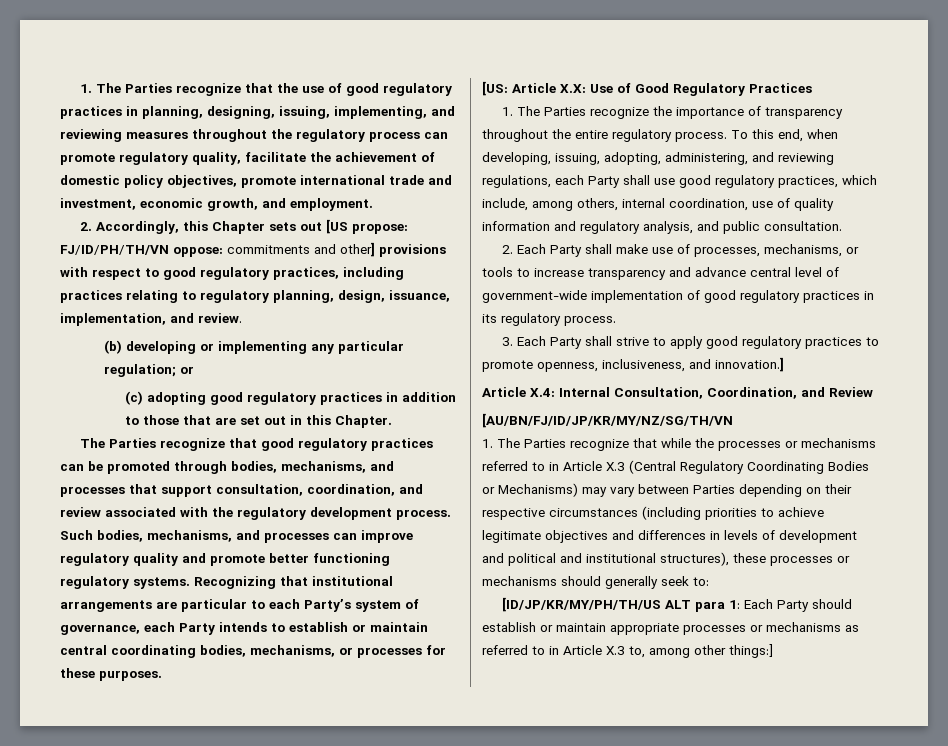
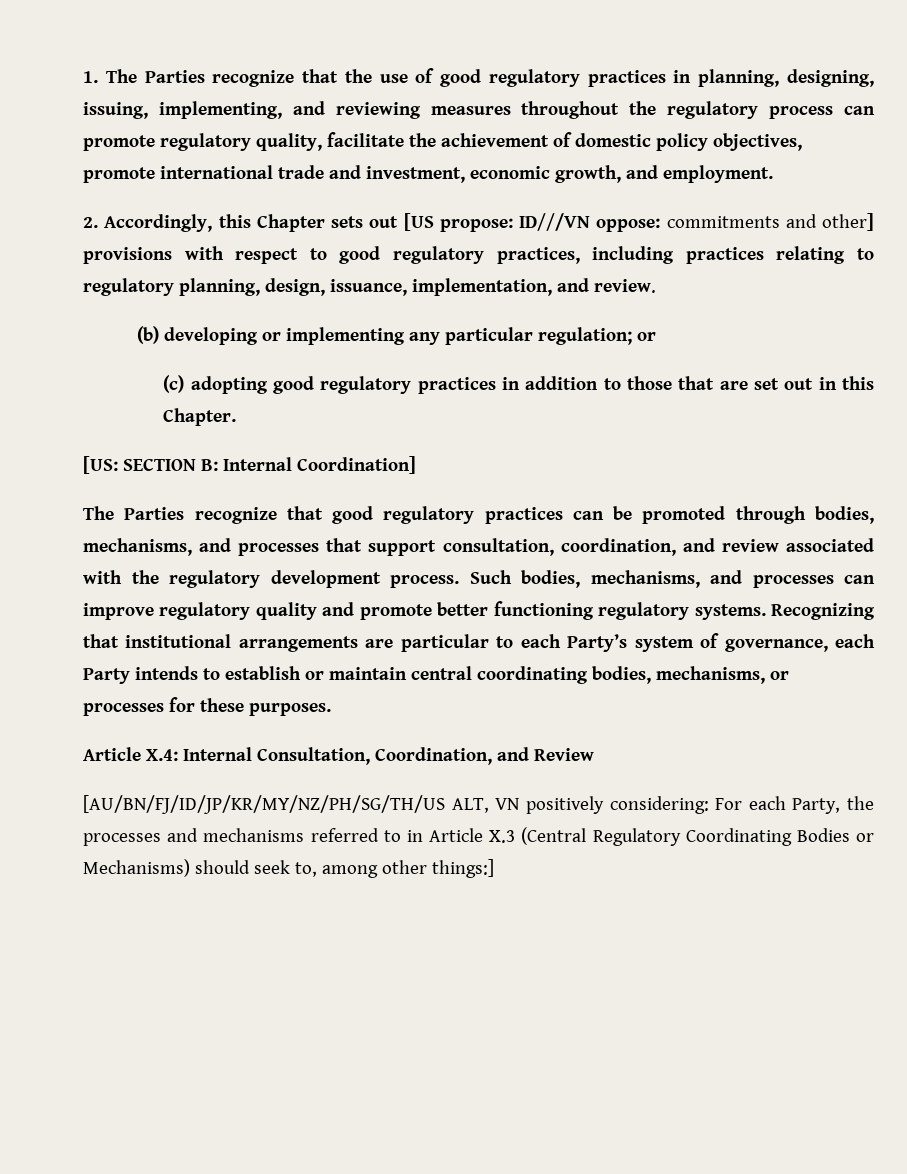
[60,245,169,255] FJ/ID/PH/TH/VN -> [519,213,590,231] ID///VN
(393, 421) none -> [83,456,416,474] // [US: SECTION B: Internal Coordination]
[482,81,812,96] [501,106,843,119] [482,129,838,142] [482,152,834,165] [482,175,877,188] [482,198,834,211] [482,221,842,234] [501,244,859,257] [482,267,839,280] [482,290,874,303] [482,313,616,326] [501,336,879,349] [482,357,784,372] // [US: Article X.X: Use of Good Regulatory Practices // 1. The Parties recognize the importance of transparency throughout the entire regulatory process. To this end, when developing, issuing, adopting, administering, and reviewing regulations, each Party shall use good regulatory practices, which include, among others, internal coordination, use of quality information and regulatory analysis, and public consultation. // 2. Each Party shall make use of processes, mechanisms, or tools to increase transparency and advance central level of government-wide implementation of good regulatory practices in its regulatory process. // 3. Each Party shall strive to apply good regulatory practices to promote openness, inclusiveness, and innovation.] -> (331, 709) none
[482,413,733,428] [482,438,691,451] [AU/BN/FJ/ID/JP/KR/MY/NZ/SG/TH/VN // 1. The Parties recognize that while -> [83,795,841,814] [AU/BN/FJ/ID/JP/KR/MY/NZ/PH/SG/TH/US ALT, VN positively considering: For each Party,
[785,441,798,448] or -> [167,828,199,842] and
[582,484,852,497] [482,506,824,520] [482,530,857,543] [482,552,850,566] [482,576,709,589] [501,597,852,612] [482,622,859,635] [482,645,625,655] may vary between Parties depending on their respective circumstances (including priorities to achieve legitimate objectives and differences in levels of development and political and institutional structures), these processes or mechanisms should generally seek to: // [ID/JP/KR/MY/PH/TH/US ALT para 1: Each Party should establish or maintain appropriate processes or mechanisms as referred to in Article X.3 -> [194,860,290,874] should seek

